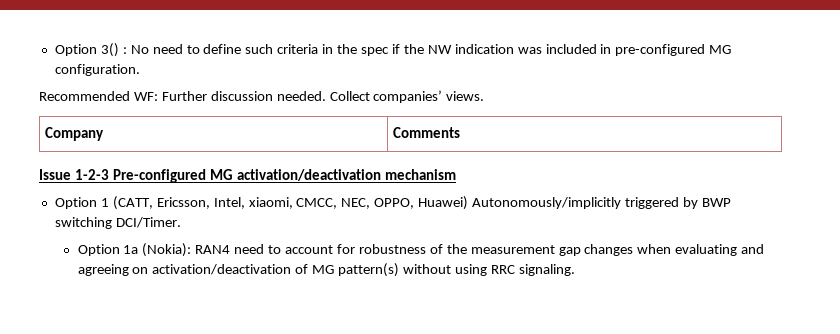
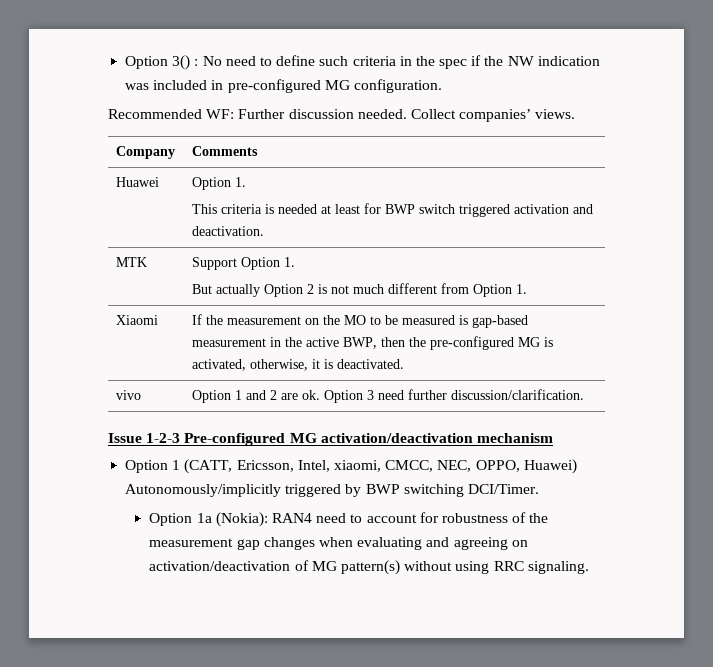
(460, 132) none -> [116,177,160,187] [192,177,247,190] [192,203,594,217] [192,226,265,236] [116,257,148,267] [192,257,296,270] [192,283,528,297] [116,315,159,325] [192,314,529,328] [192,336,554,350] [192,359,405,371] [116,390,142,400] [192,389,585,403] // Huawei | Option 1. // This criteria is needed at least for BWP switch triggered activation and deactivation. // MTK | Support Option 1. // But actually Option 2 is not much different from Option 1. // Xiaomi | If the measurement on the MO to be measured is gap-based measurement in the active BWP, then the pre-configured MG is activated, otherwise, it is deactivated. // vivo | Option 1 and 2 are ok. Option 3 need further discussion/clarification.

